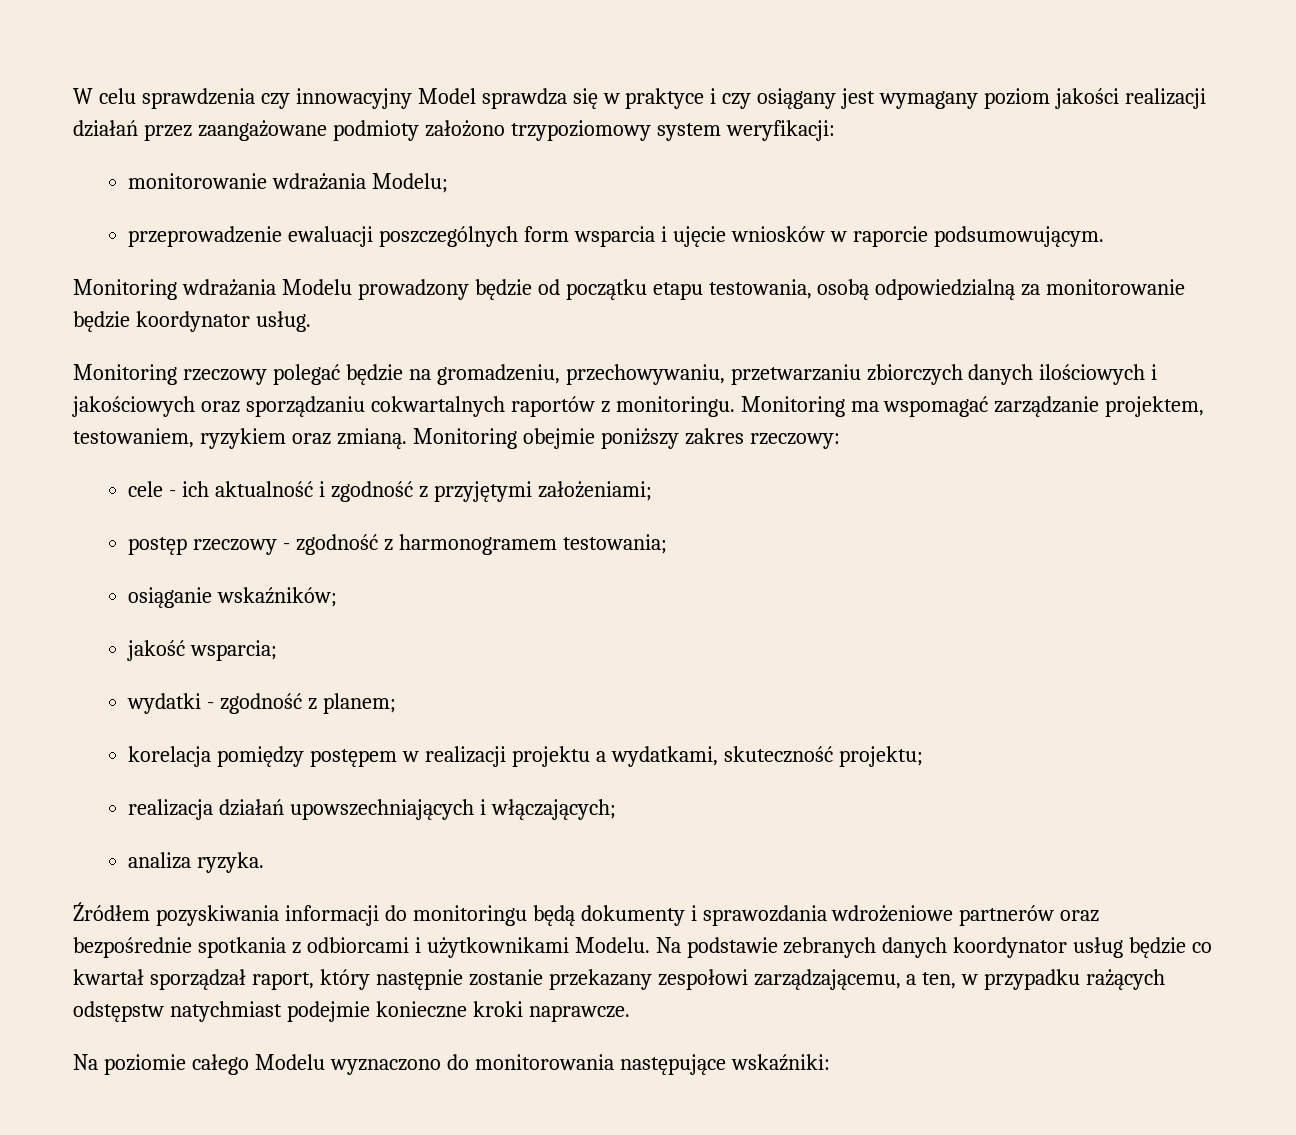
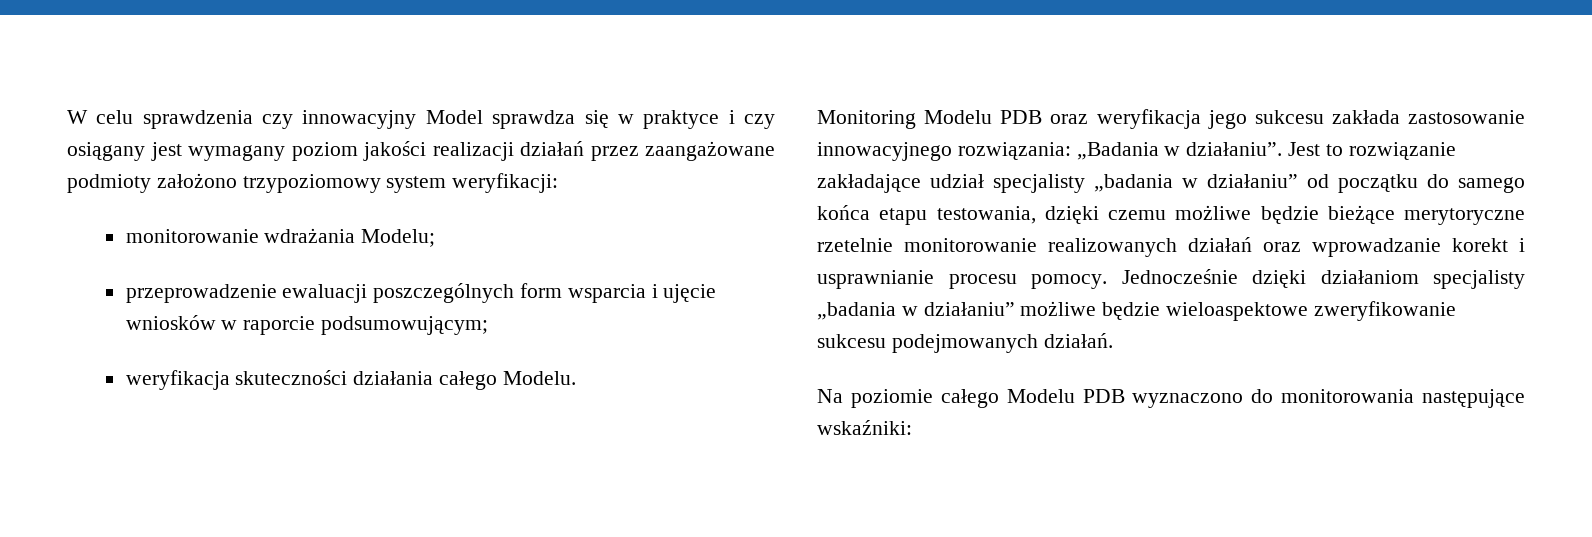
[933,226,1104,247] [73,279,1186,300] [73,311,311,332] [73,364,1158,385] [72,396,1205,417] [73,428,840,449] [128,481,652,502] [128,534,668,555] [128,587,338,608] [127,640,278,661] [127,693,397,714] [128,746,923,767] [128,799,617,820] [128,852,265,873] [73,902,1100,926] [73,937,1213,958] [73,969,1166,990] [73,1001,630,1022] podsumowującym. // Monitoring wdrażania Modelu prowadzony będzie od początku etapu testowania, osobą odpowiedzialną za monitorowanie będzie koordynator usług. // Monitoring rzeczowy polegać będzie na gromadzeniu, przechowywaniu, przetwarzaniu zbiorczych danych ilościowych i jakościowych oraz sporządzaniu cokwartalnych raportów z monitoringu. Monitoring ma wspomagać zarządzanie projektem, testowaniem, ryzykiem oraz zmianą. Monitoring obejmie poniższy zakres rzeczowy: // cele - ich aktualność i zgodność z przyjętymi założeniami; // postęp rzeczowy - zgodność z harmonogramem testowania; // osiąganie wskaźników; // jakość wsparcia; // wydatki - zgodność z planem; // korelacja pomiędzy postępem w realizacji projektu a wydatkami, skuteczność projektu; // realizacja działań upowszechniających i włączających; // analiza ryzyka. // Źródłem pozyskiwania informacji do monitoringu będą dokumenty i sprawozdania wdrożeniowe partnerów oraz bezpośrednie spotkania z odbiorcami i użytkownikami Modelu. Na podstawie zebranych danych koordynator usług będzie co kwartał sporządzał raport, który następnie zostanie przekazany zespołowi zarządzającemu, a ten, w przypadku rażących odstępstw natychmiast podejmie konieczne kroki naprawcze. -> [320,316,488,335] [125,370,576,390] [817,109,1525,129] [817,142,1456,161] [817,174,1525,193] [817,205,1525,225] [817,237,1525,257] [817,269,1525,289] [817,301,1456,321] [817,333,1113,353] podsumowującym; // weryfikacja skuteczności działania całego Modelu. // Monitoring Modelu PDB oraz weryfikacja jego sukcesu zakłada zastosowanie innowacyjnego rozwiązania: „Badania w działaniu”. Jest to rozwiązanie zakładające udział specjalisty „badania w działaniu” od początku do samego końca etapu testowania, dzięki czemu możliwe będzie bieżące merytoryczne rzetelnie monitorowanie realizowanych działań oraz wprowadzanie korekt i usprawnianie procesu pomocy. Jednocześnie dzięki działaniom specjalisty „badania w działaniu” możliwe będzie wieloaspektowe zweryfikowanie sukcesu podejmowanych działań.
(325, 1062) none -> [1082,389,1125,403] PDB

